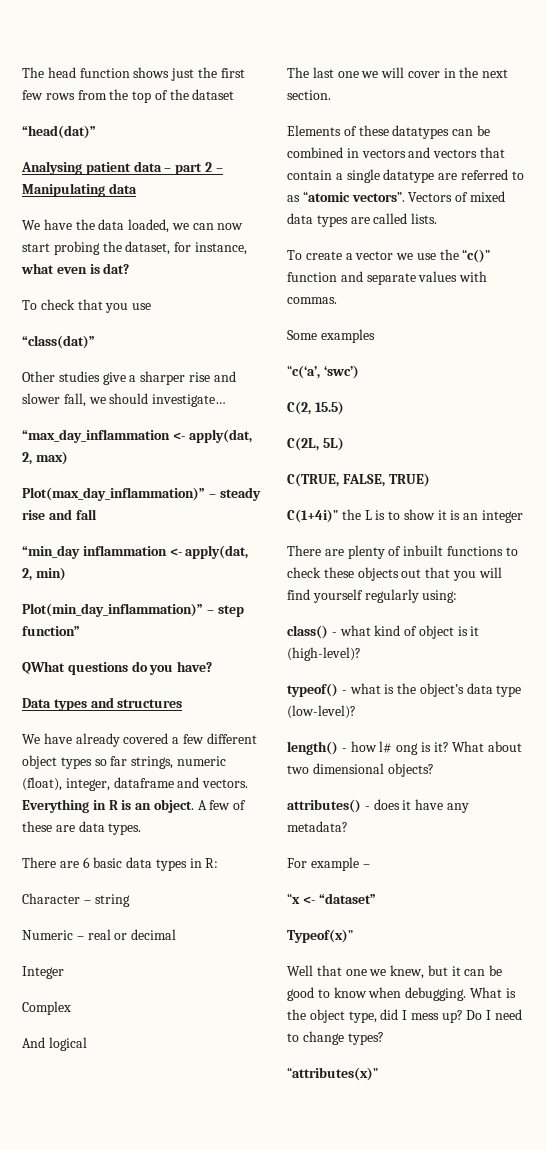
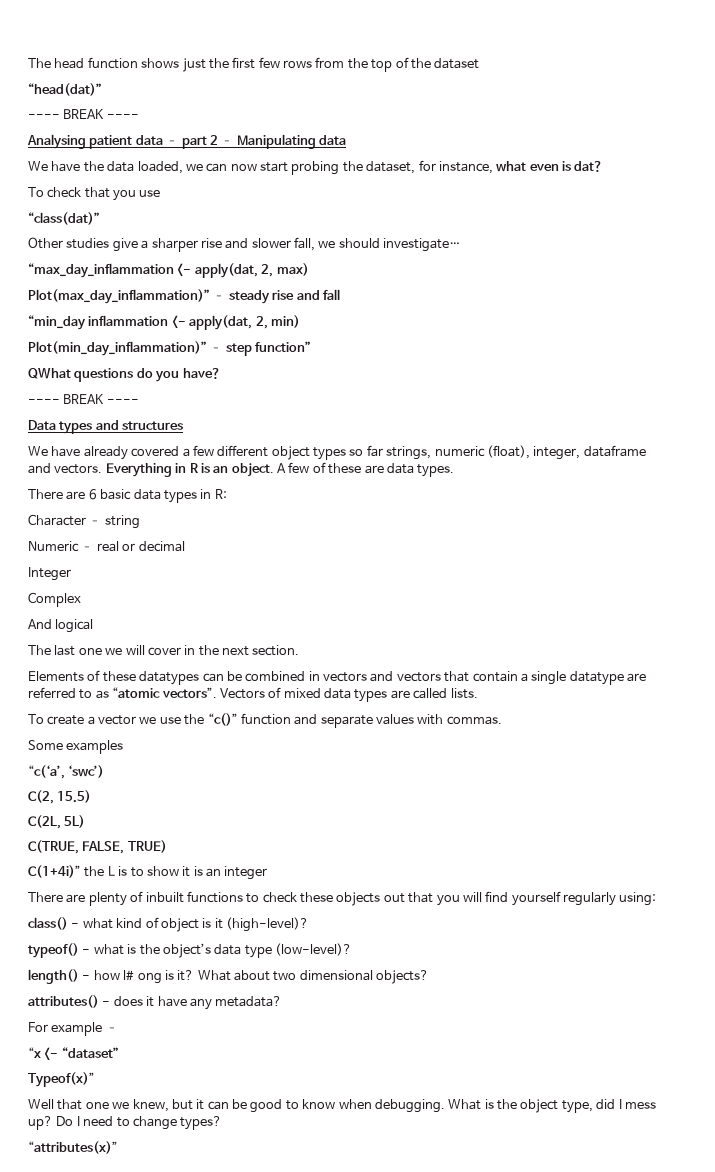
(96, 132) none -> [28,109,139,119] // ---- BREAK ----
(213, 666) none -> [28,394,139,404] // ---- BREAK ----

